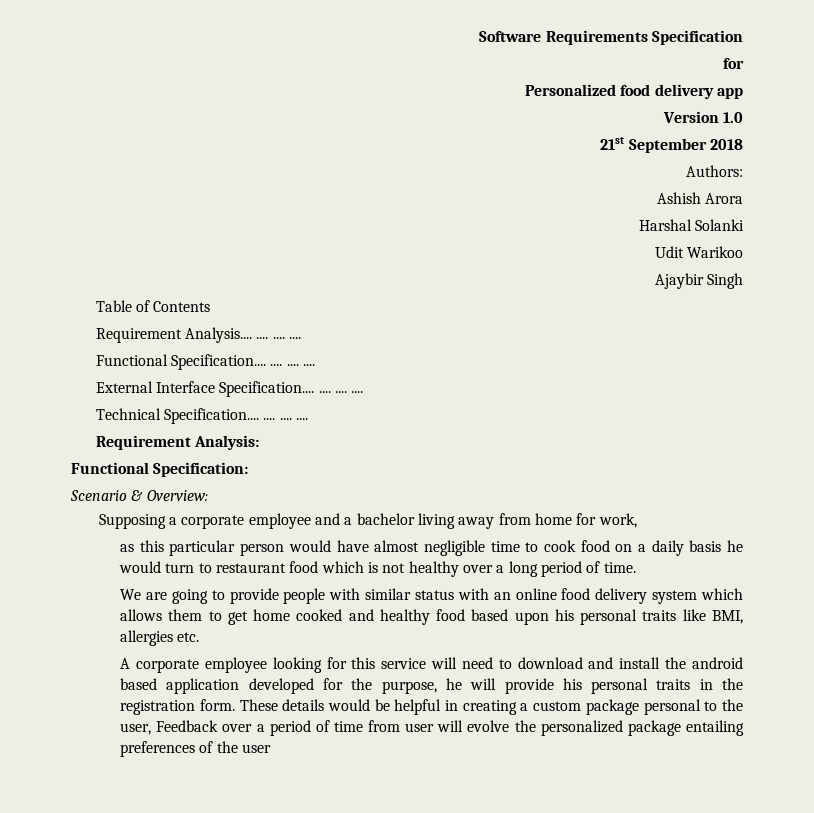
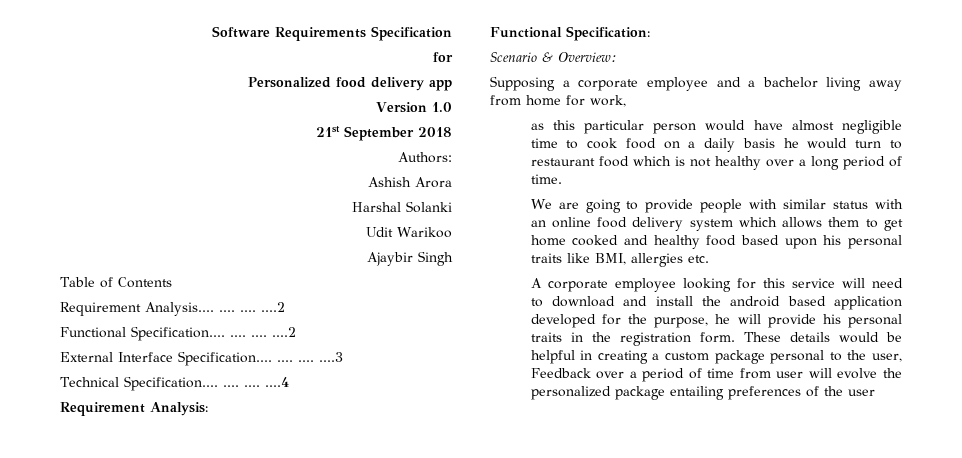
[288,337,301,339] .... -> [261,302,286,312] ....2
[302,364,315,366] .... -> [272,327,297,337] ....2
[351,391,364,393] .... -> [319,352,344,362] ....3
[295,418,308,420] .... -> [265,377,290,387] ....4

